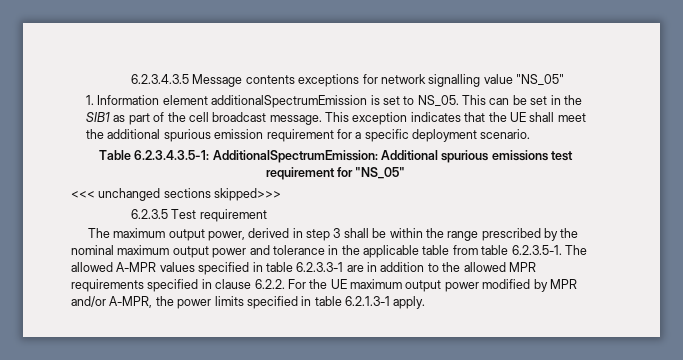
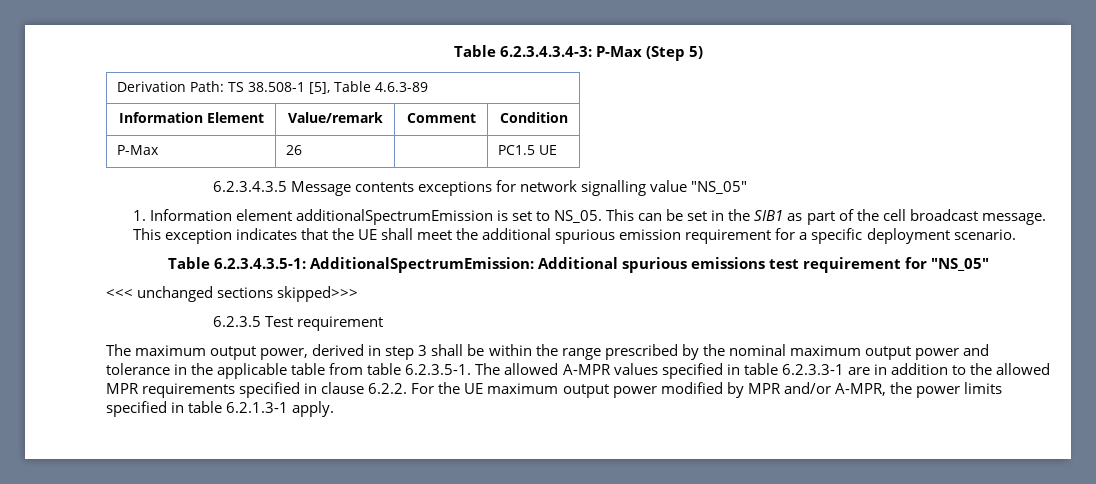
(131, 79) none -> [453,45,704,61] [117,81,429,94] [118,112,264,123] [287,112,383,123] [406,113,476,123] [499,112,568,123] [117,145,160,155] [286,145,303,155] [498,145,558,155] Table 6.2.3.4.3.4-3: P-Max (Step 5) // Derivation Path: TS 38.508-1 [5], Table 4.6.3-89 // Information Element | Value/remark | Comment | Condition // P-Max | 26 | | PC1.5 UE //

